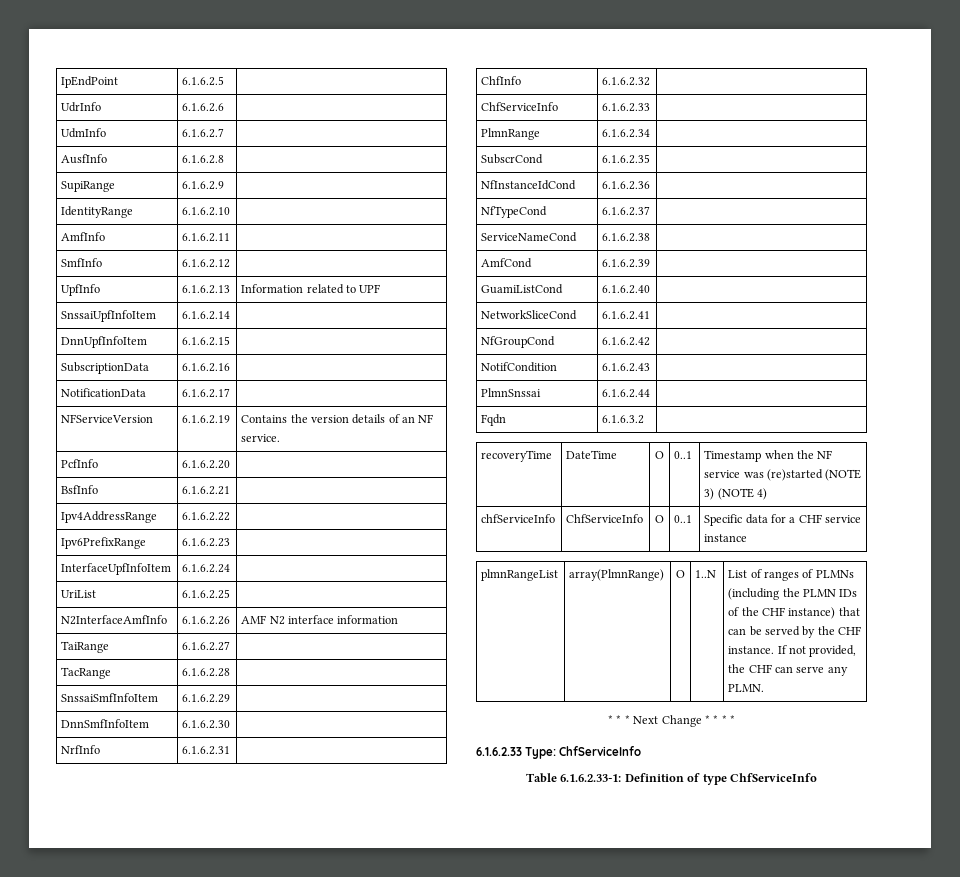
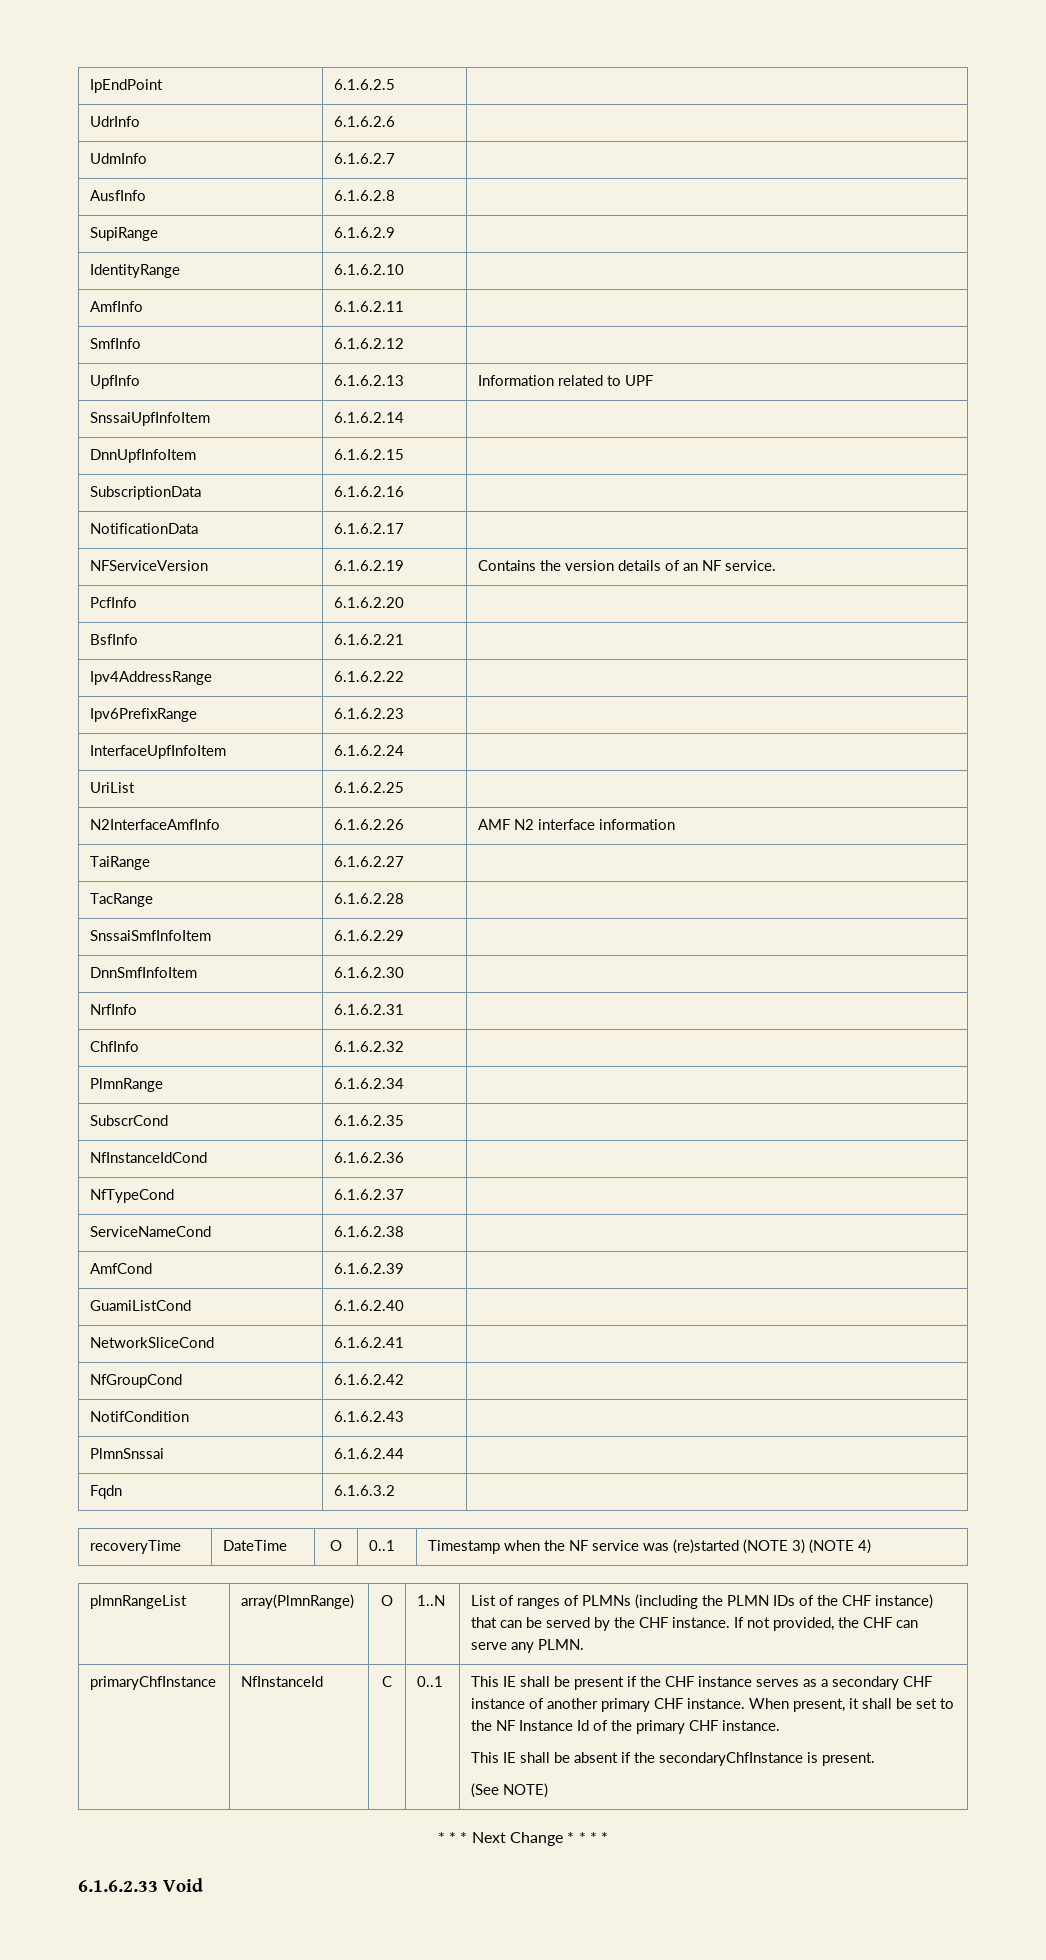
[481,102,559,111] [602,103,651,112] // ChfServiceInfo | 6.1.6.2.33 | -> (405, 1046) none
[481,514,556,523] [566,514,644,523] [655,515,664,523] [674,515,693,523] [704,514,862,526] [704,534,748,542] // chfServiceInfo | ChfServiceInfo | O | 0..1 | Specific data for a CHF service instance -> (872, 1546) none
(765, 688) none -> [90,1676,217,1690] [241,1676,324,1687] [382,1676,392,1687] [417,1676,444,1687] [471,1676,933,1690] [471,1698,955,1712] [471,1720,781,1734] [471,1752,876,1766] [471,1783,549,1798] // primaryChfInstance | NfInstanceId | C | 0..1 | This IE shall be present if the CHF instance serves as a secondary CHF instance of another primary CHF instance. When present, it shall be set to the NF Instance Id of the primary CHF instance. // This IE shall be absent if the secondaryChfInstance is present. // (See NOTE)
[525,746,642,759] [526,773,817,785] Type: ChfServiceInfo // Table 6.1.6.2.33-1: Definition of type ChfServiceInfo -> [163,1878,203,1892] Void

